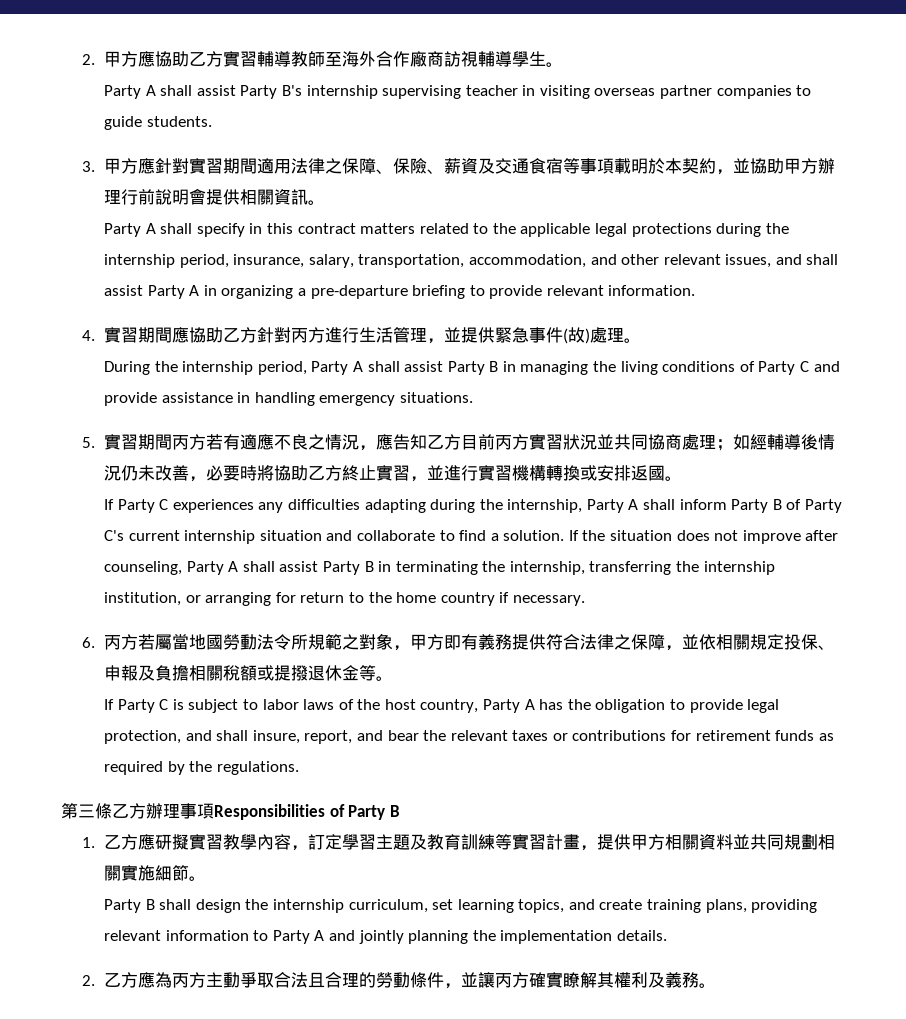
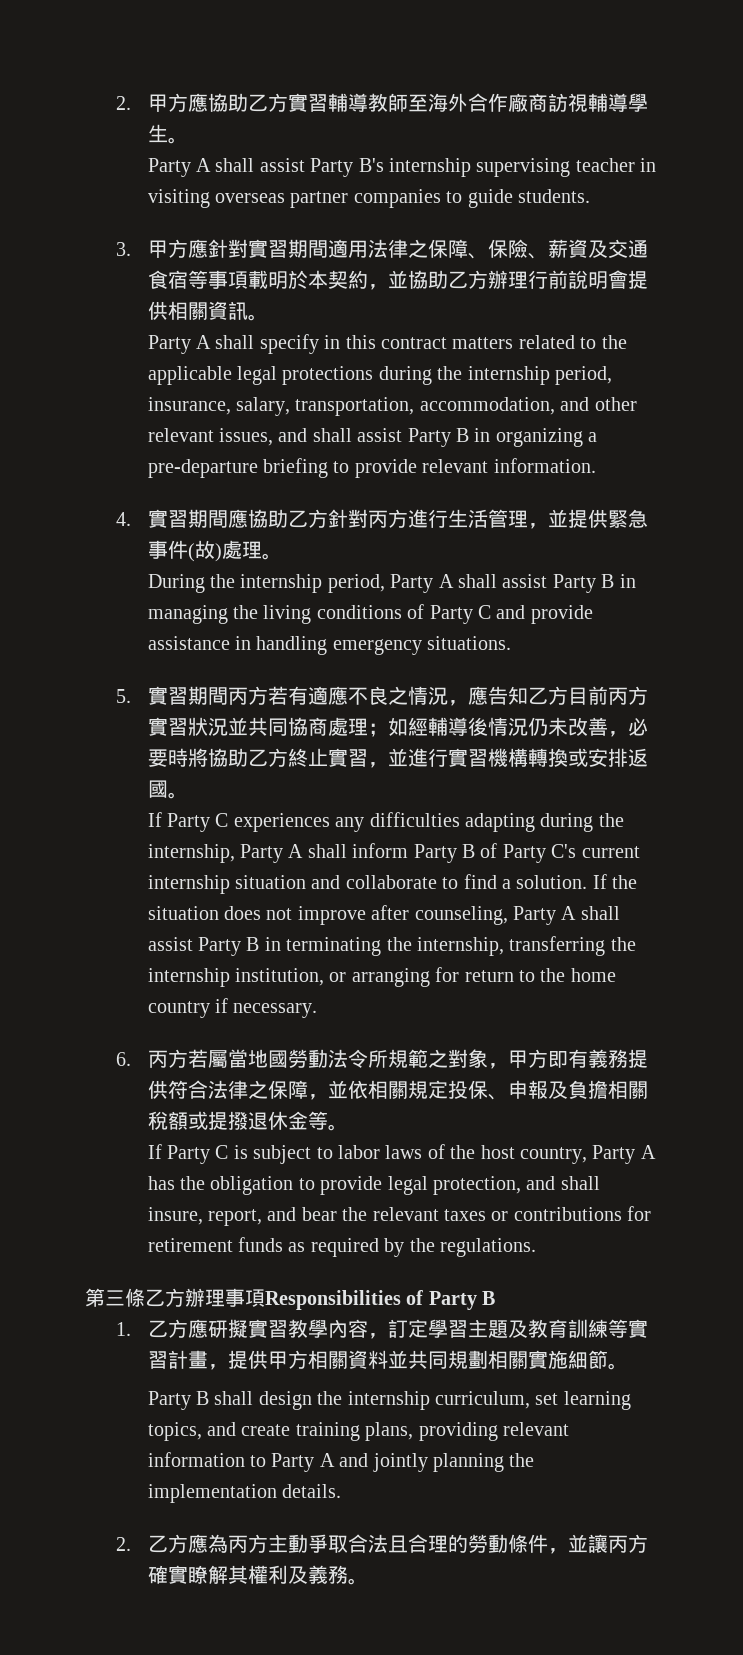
[783,158,801,174] 甲 -> [447,271,468,289] 乙
[189,285,200,296] A -> [456,428,470,442] B

